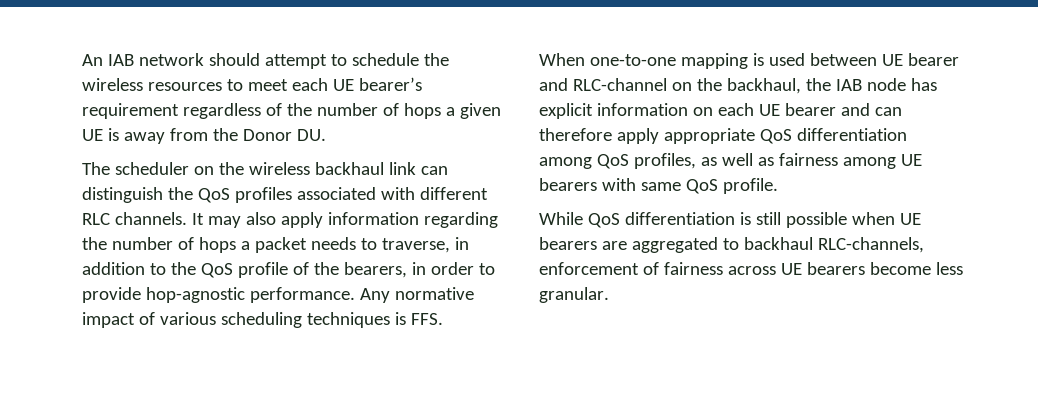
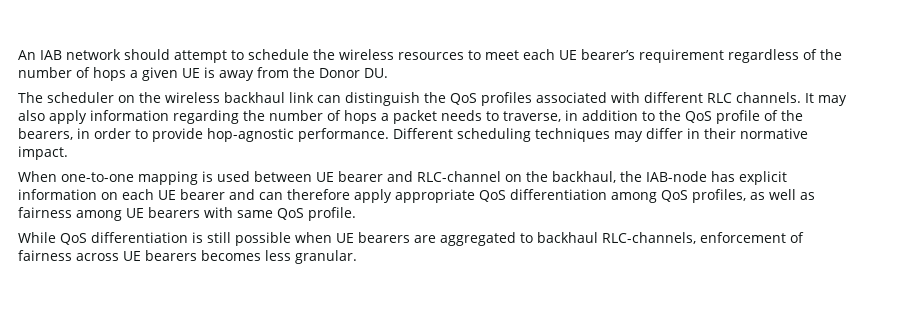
[359,287,474,303] [82,312,443,328] Any normative impact of various scheduling techniques is FFS. -> [393,128,808,142] [18,146,68,160] Different scheduling techniques may differ in their normative impact.
[835,78,906,91] IAB node -> [646,171,707,182] IAB-node
[869,262,931,275] become -> [201,250,261,261] becomes

